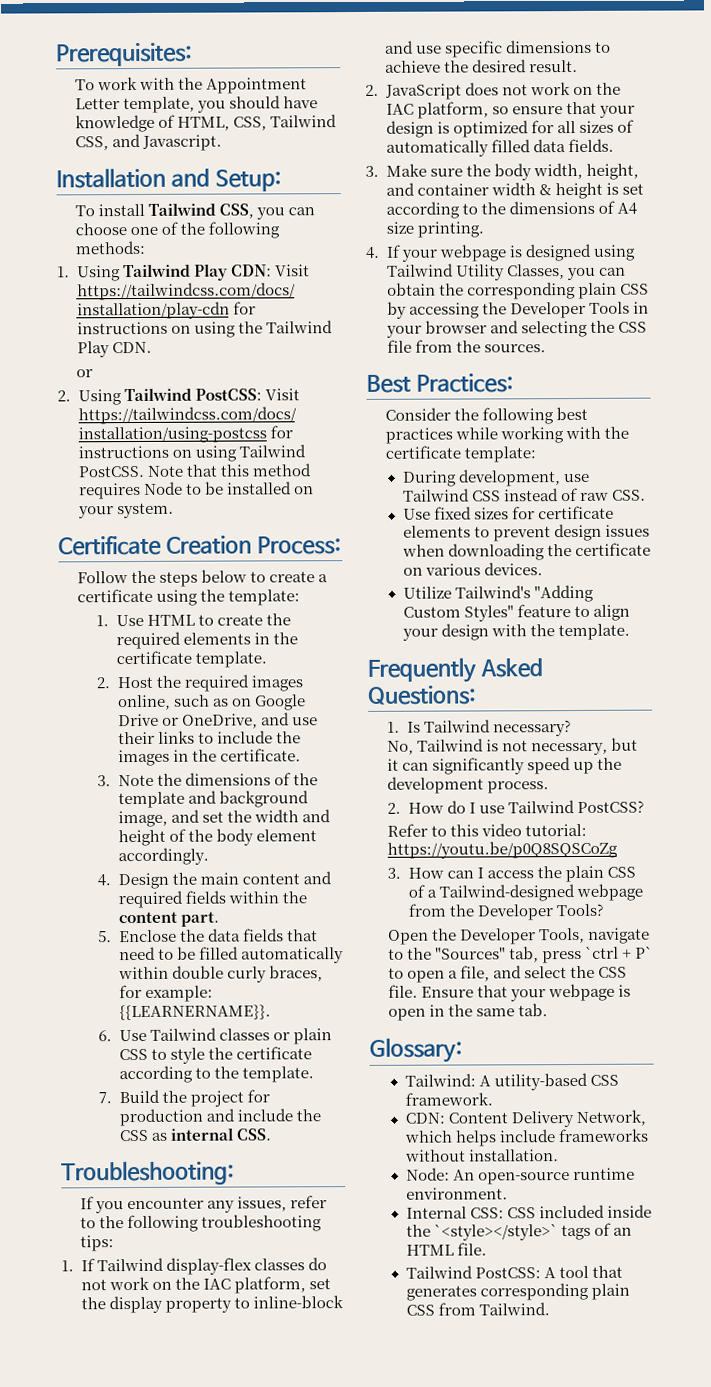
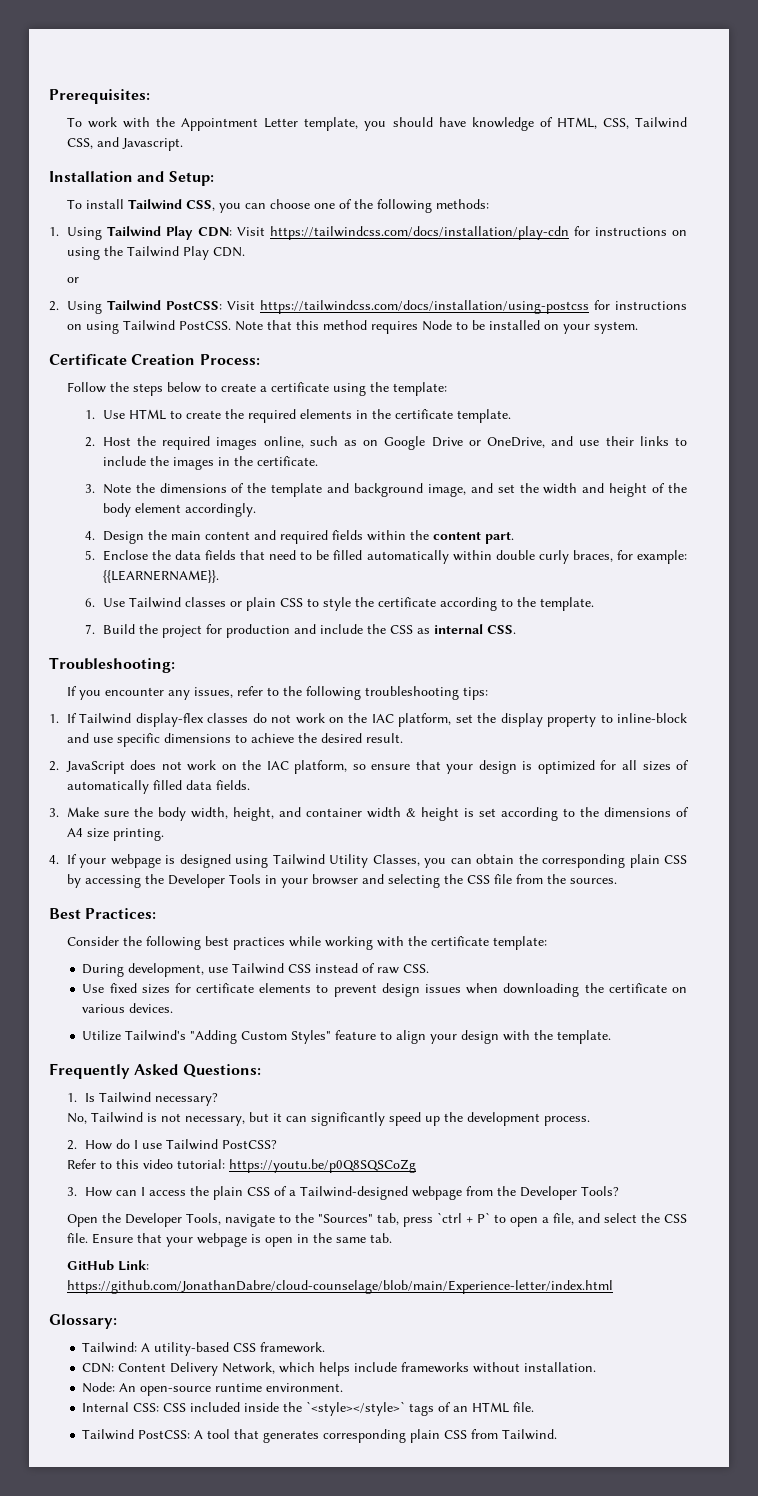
(549, 1010) none -> [66,1260,149,1271] [66,1280,613,1294] // GitHub Link: https://github.com/JonathanDabre/cloud-counselage/blob/main/Experience-letter/index.html

